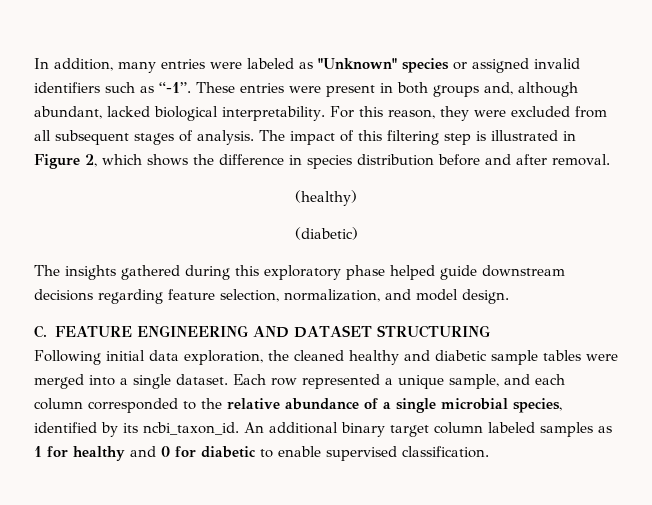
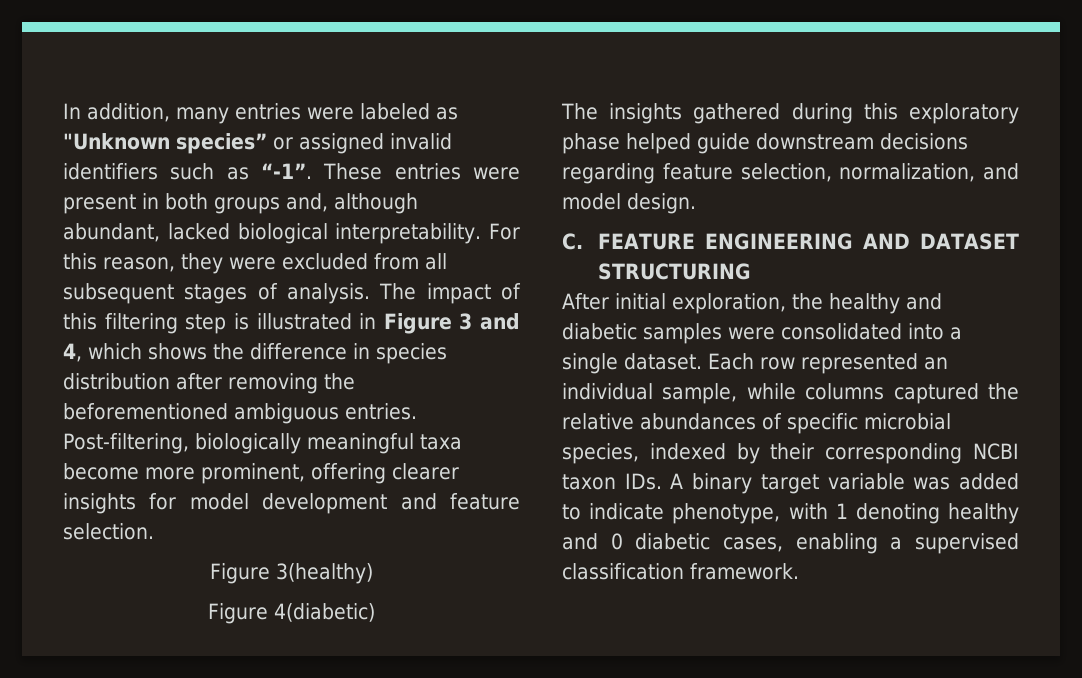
[318,58,449,73] "Unknown" species -> [63,133,267,154] "Unknown species”
[85,154,97,167] 2, -> [459,313,520,330] [63,343,82,362] 3 and 4,
[438,154,610,166] [295,190,357,206] [294,227,358,240] before and after removal. // (healthy) // (diabetic) -> [176,373,355,394] [63,403,417,424] [63,433,462,454] [63,463,459,484] [63,493,520,514] [63,523,154,540] [210,563,373,584] [208,603,375,624] after removing the beforementioned ambiguous entries. Post-filtering, biologically meaningful taxa become more prominent, offering clearer insights for model development and feature selection. // Figure 3(healthy) // Figure 4(diabetic)
[34,350,179,365] Following initial data -> [562,293,666,310] After initial
[294,350,344,361] cleaned -> (823, 301) none
[491,350,618,365] [34,374,84,389] sample tables were merged -> [643,323,902,344] samples were consolidated
[385,374,565,389] [34,398,562,413] [34,422,612,437] [34,446,489,461] a unique sample, and each column corresponded to the relative abundance of a single microbial species, identified by its ncbi_taxon_id. An additional binary target column labeled samples as 1 for healthy and 0 for diabetic to enable supervised classification. -> [924,357,948,370] [562,383,1019,404] [562,413,951,434] [562,443,1019,464] [562,473,1019,494] [562,503,1019,524] [562,533,1019,554] [562,563,799,580] an individual sample, while columns captured the relative abundances of specific microbial species, indexed by their corresponding NCBI taxon IDs. A binary target variable was added to indicate phenotype, with 1 denoting healthy and 0 diabetic cases, enabling a supervised classification framework.

